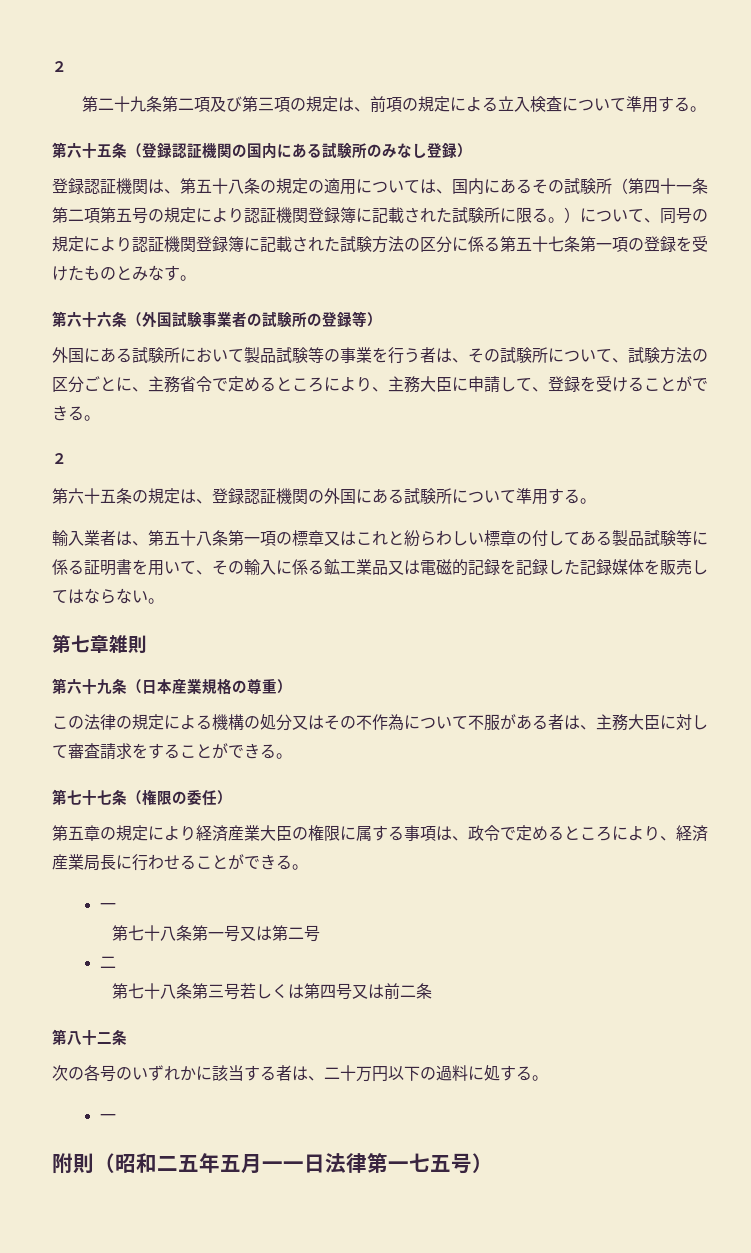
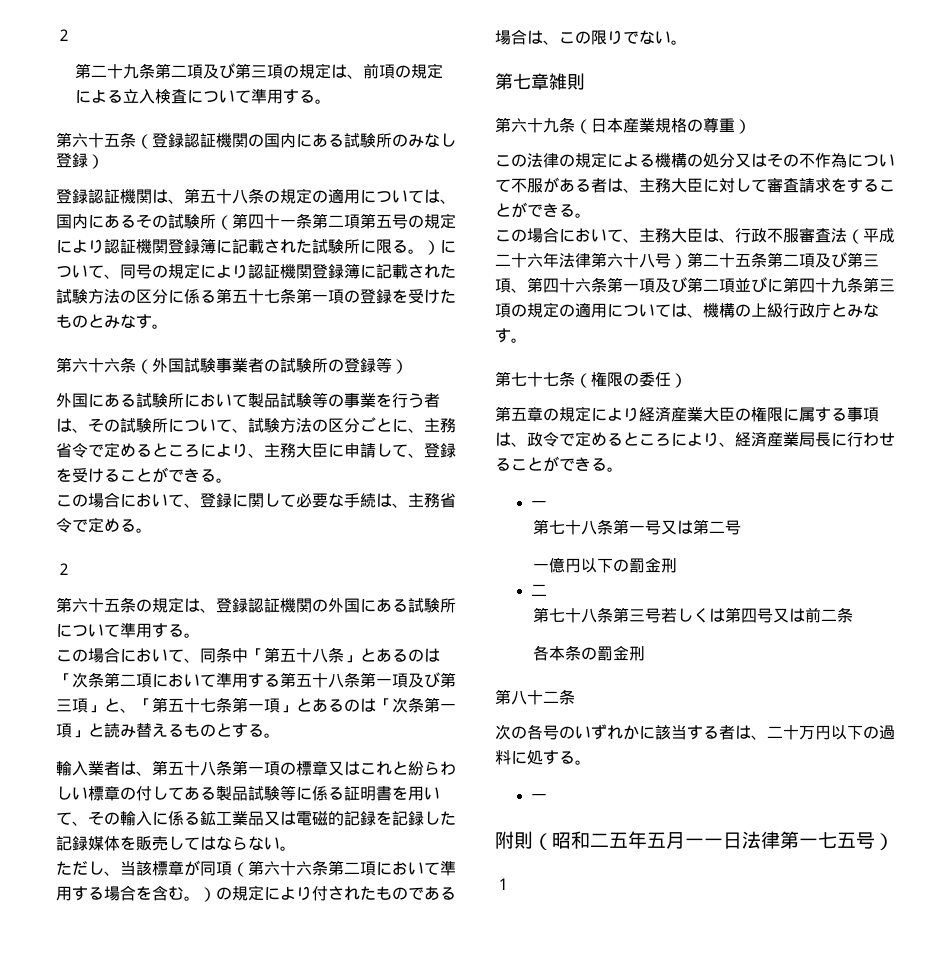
(100, 418) none -> [56,492,456,508] [56,517,152,533] // この場合において、登録に関して必要な手続は、主務省令で定める。
(596, 501) none -> [56,647,440,663] [56,672,456,688] [56,697,456,713] [56,723,280,738] // この場合において、同条中「第五十八条」とあるのは「次条第二項において準用する第五十八条第一項及び第三項」と、「第五十七条第一項」とあるのは「次条第一項」と読み替えるものとする。
(164, 601) none -> [56,860,456,877] [56,885,456,902] [495,29,687,45] // ただし、当該標章が同項（第六十六条第二項において準用する場合を含む。）の規定により付されたものである場合は、この限りでない。
(292, 756) none -> [495,227,895,244] [495,252,879,269] [495,277,895,293] [495,302,879,318] [495,328,527,343] // この場合において、主務大臣は、行政不服審査法（平成二十六年法律第六十八号）第二十五条第二項及び第三項、第四十六条第一項及び第二項並びに第四十九条第三項の規定の適用については、機構の上級行政庁とみなす。
(321, 933) none -> [532,557,677,573] // 一億円以下の罰金刑
(433, 991) none -> [532,645,645,661] // 各本条の罰金刑
(493, 1163) none -> [495,878,511,890] // １

